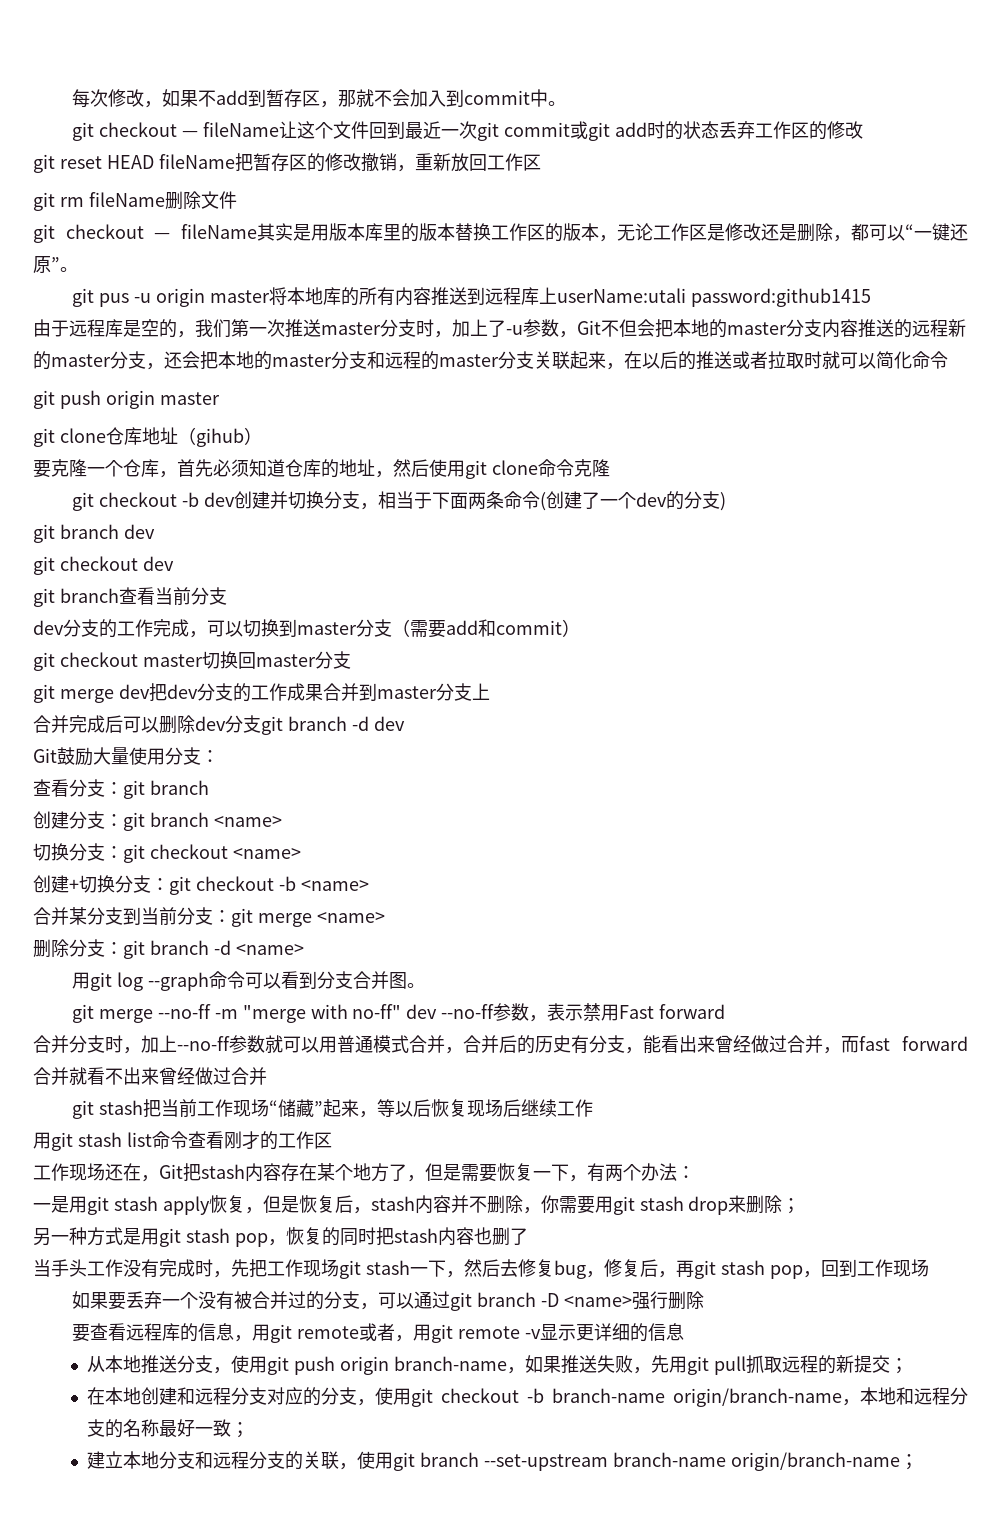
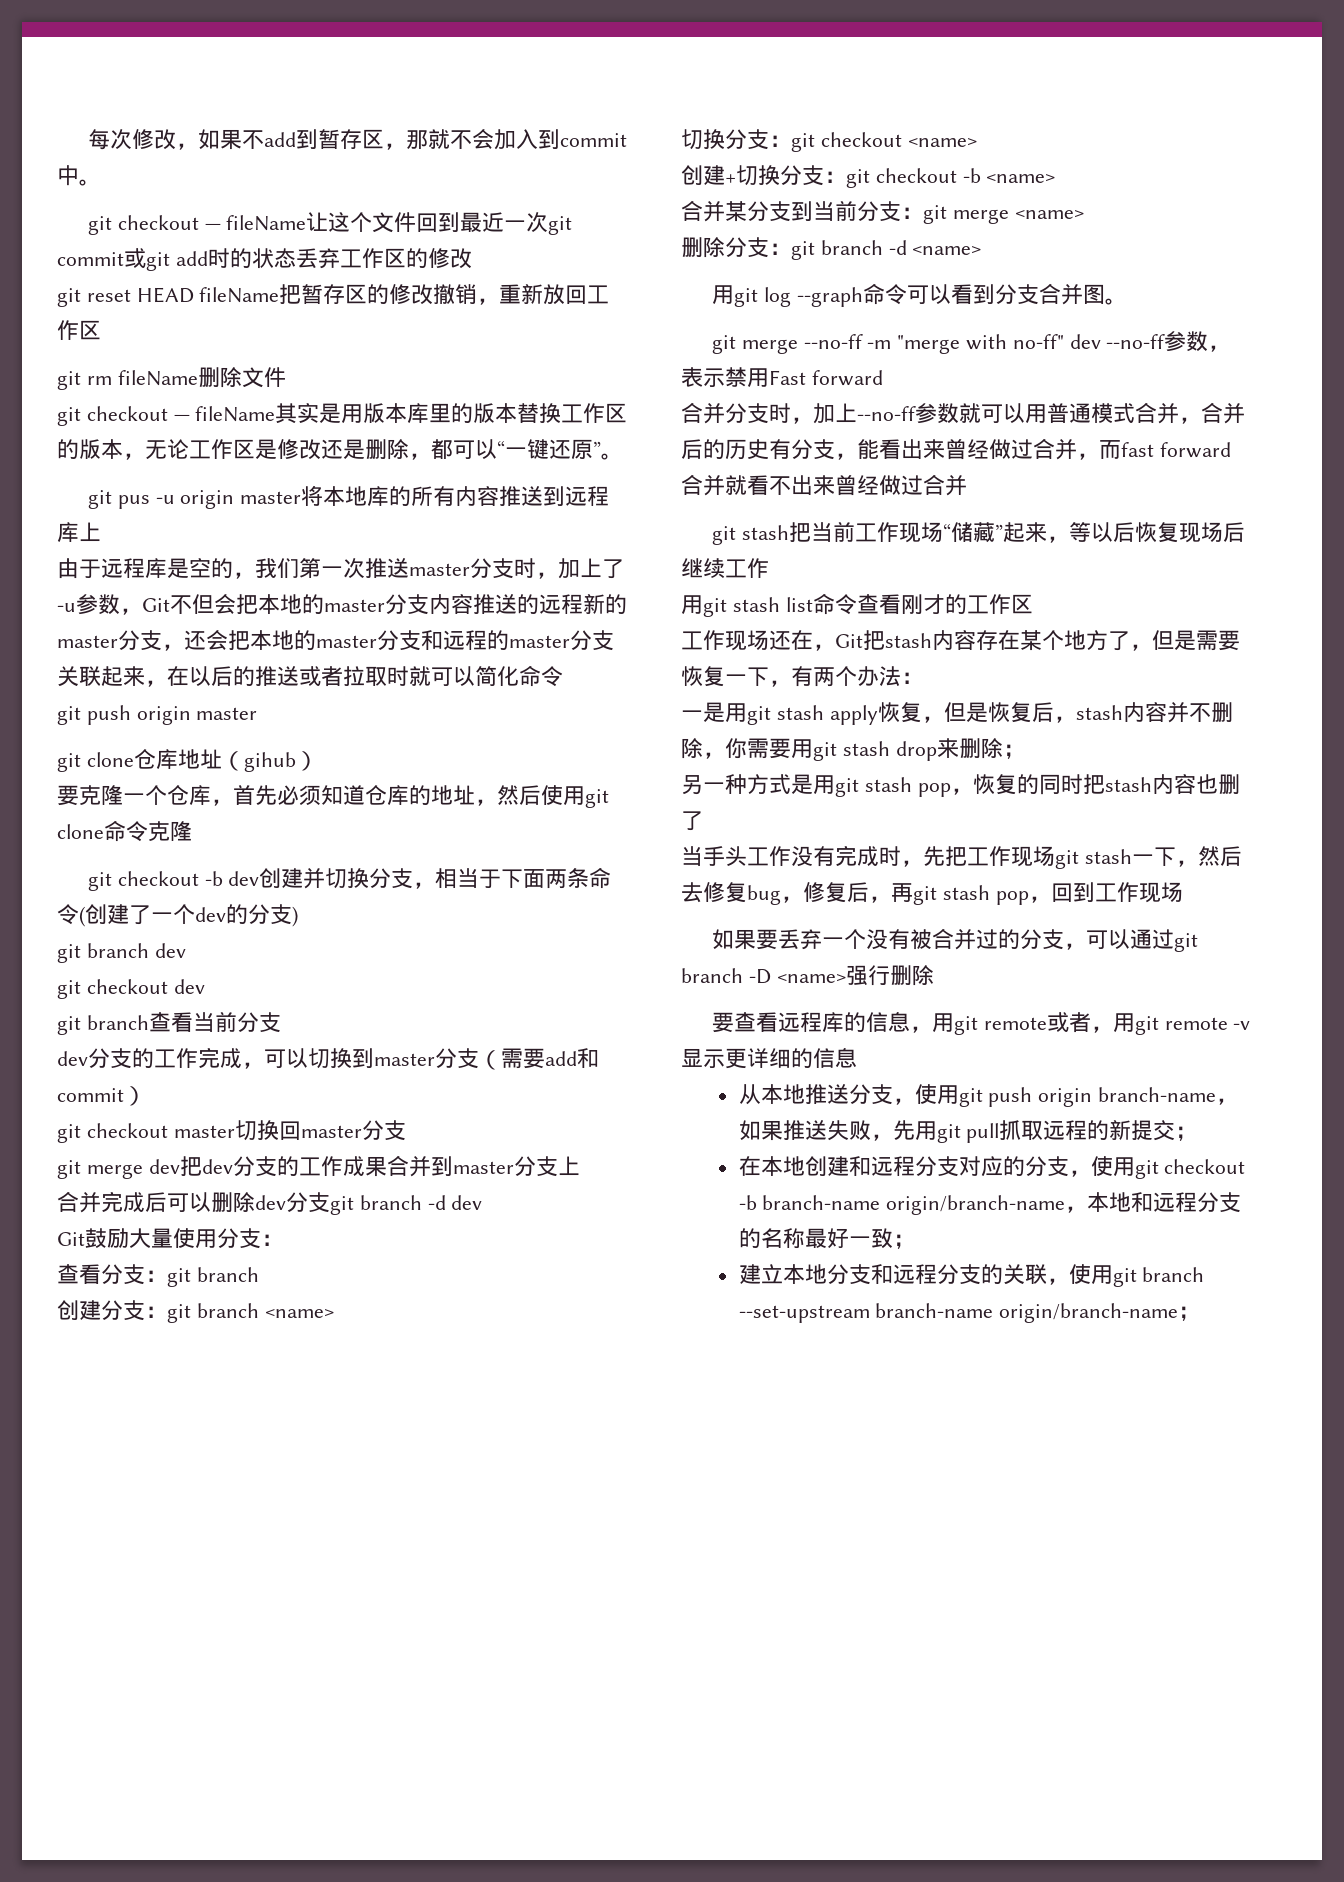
[556,288,871,307] userName:utali password:github1415 -> (101, 532) none

